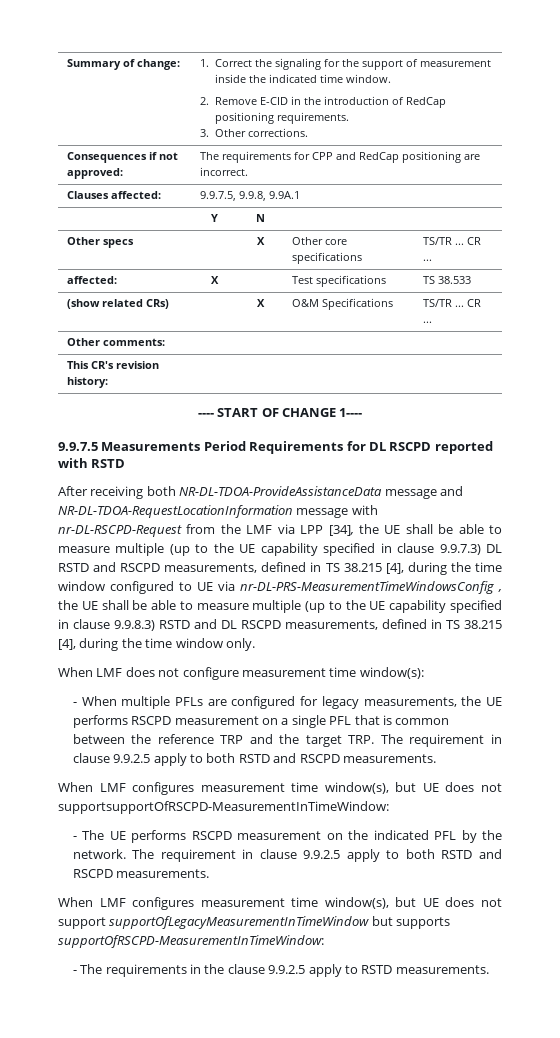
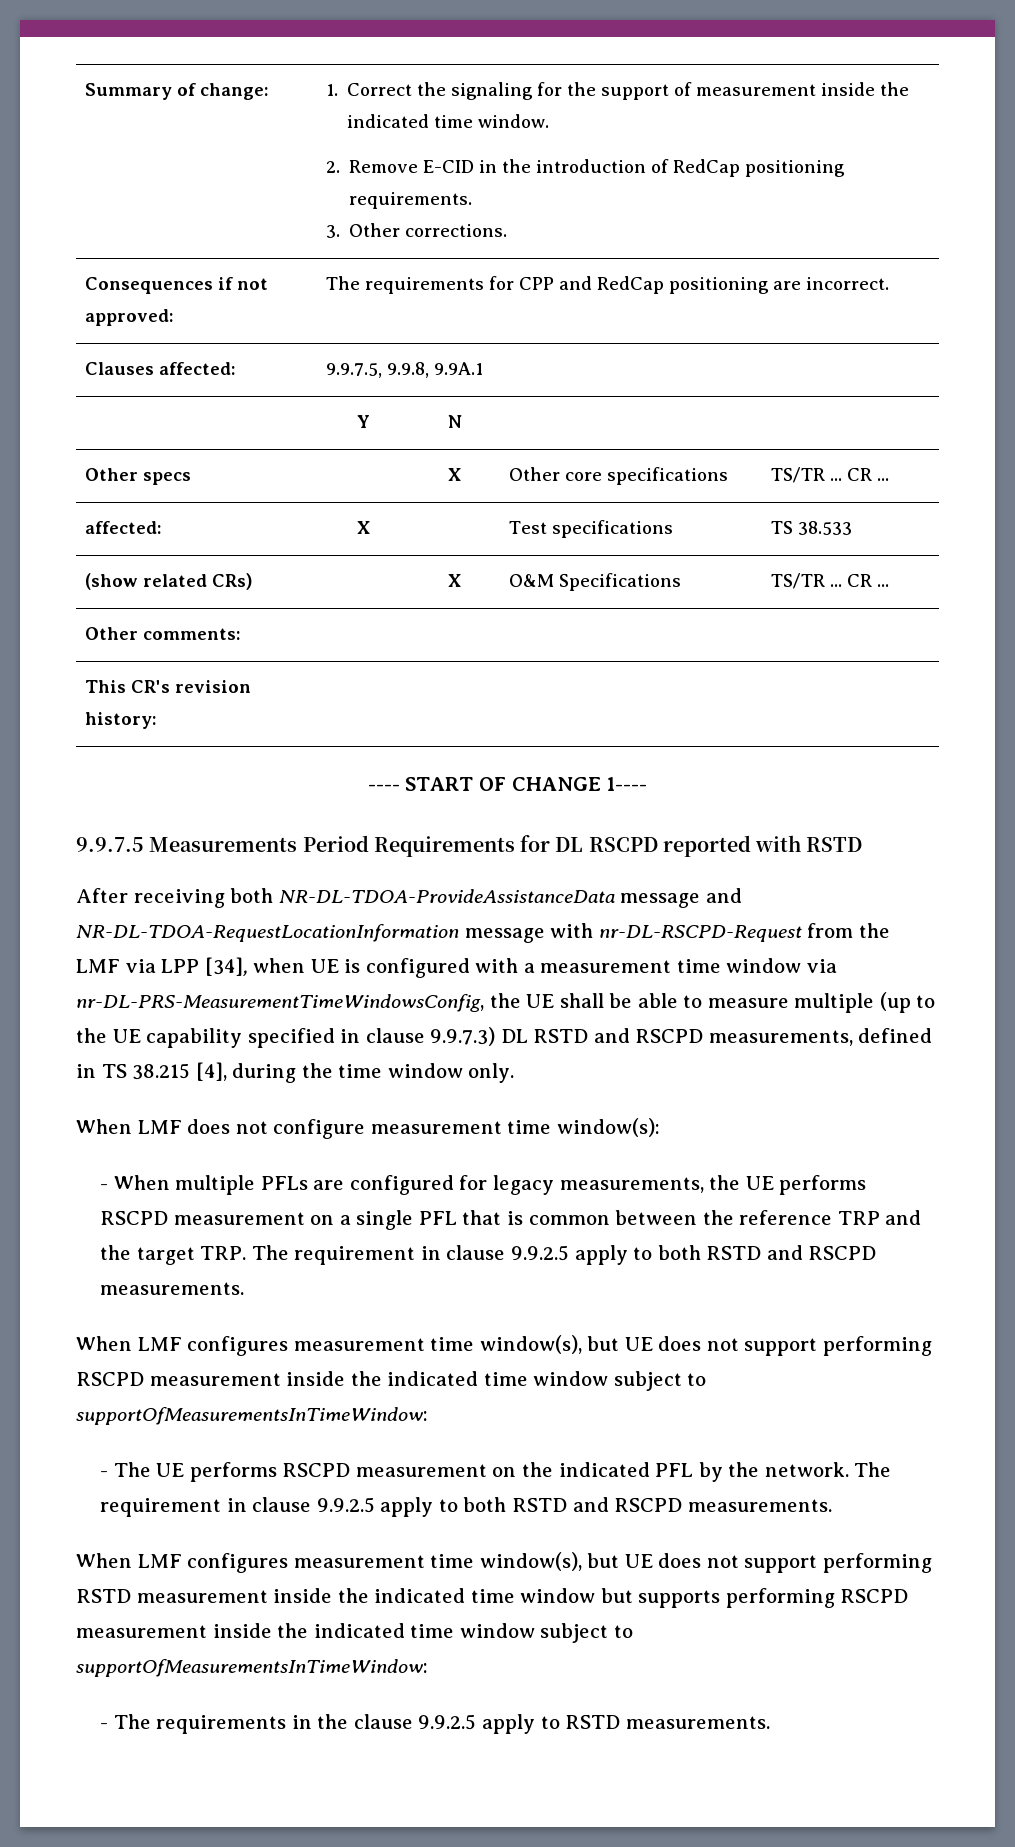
(354, 530) none -> [253,958,837,978] [76,994,484,1012] when UE is configured with a measurement time window via nr-DL-PRS-MeasurementTimeWindowsConfig,
[110,581,502,594] [58,600,503,613] [58,619,502,631] [58,638,223,651] configured to UE via nr-DL-PRS-MeasurementTimeWindowsConfig , the UE shall be able to measure multiple (up to the UE capability specified in clause 9.9.8.3) RSTD and DL RSCPD measurements, defined in TS 38.215 [4], during the time window -> (463, 1070) none
[58,801,389,814] supportsupportOfRSCPD-MeasurementInTimeWindow: -> [744,1336,932,1356] [76,1371,707,1391] [76,1407,428,1425] support performing RSCPD measurement inside the indicated time window subject to supportOfMeasurementsInTimeWindow:
[109,916,451,929] [58,935,324,948] supportOfLegacyMeasurementInTimeWindow but supports supportOfRSCPD-MeasurementInTimeWindow: -> [822,1553,932,1573] [76,1588,909,1608] [76,1623,633,1643] [76,1659,428,1677] performing RSTD measurement inside the indicated time window but supports performing RSCPD measurement inside the indicated time window subject to supportOfMeasurementsInTimeWindow:

